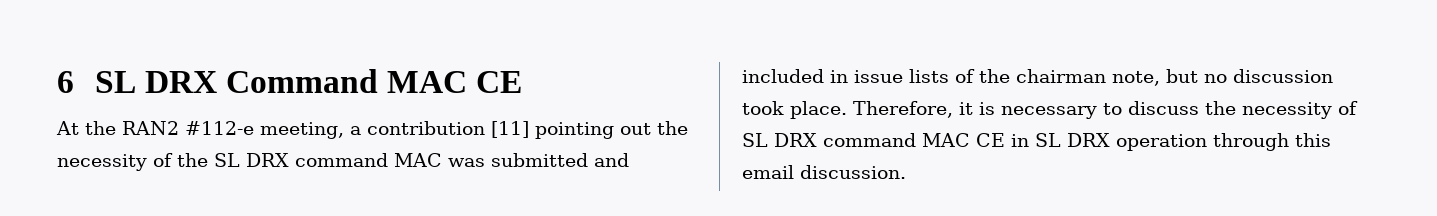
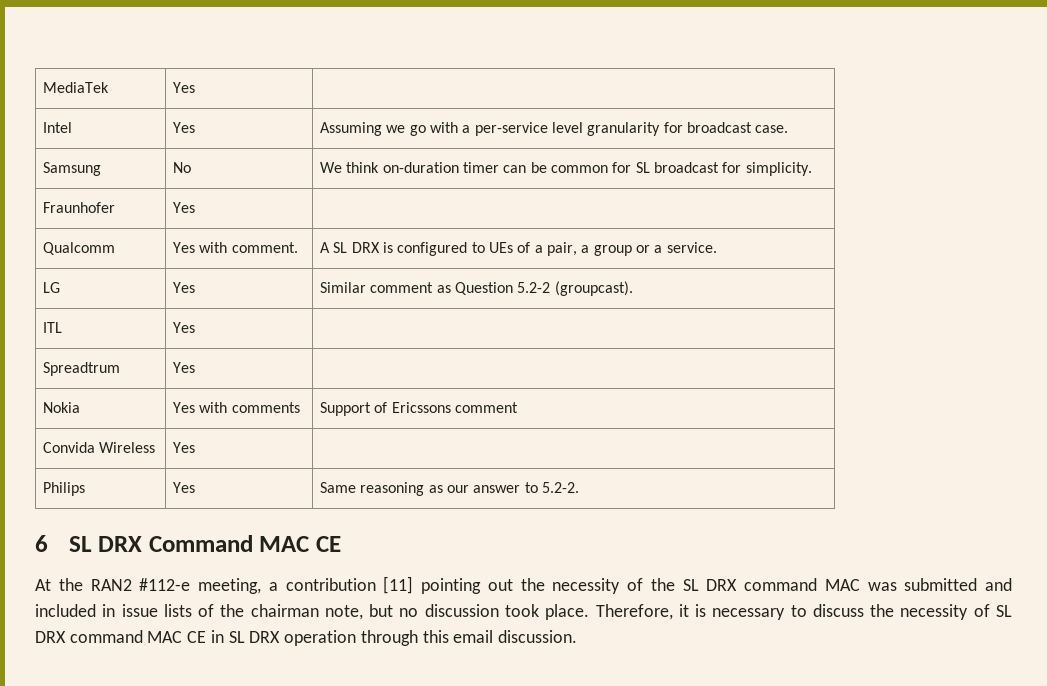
(57, 82) none -> [43,82,110,93] [173,82,196,93] [43,122,73,133] [173,122,196,133] [320,122,789,136] [43,162,102,176] [173,162,192,173] [320,162,812,176] [43,202,116,213] [173,202,196,213] [43,242,116,255] [173,242,298,253] [320,242,717,256] [43,282,61,293] [173,282,196,293] [320,281,633,296] [43,322,63,333] [173,322,196,333] [43,362,121,376] [173,362,196,373] [43,402,81,413] [173,402,300,413] [320,402,519,416] [43,442,156,453] [173,442,196,453] [43,482,86,496] [173,482,196,493] [320,482,579,496] MediaTek | Yes | // Intel | Yes | Assuming we go with a per-service level granularity for broadcast case. // Samsung | No | We think on-duration timer can be common for SL broadcast for simplicity. // Fraunhofer | Yes | // Qualcomm | Yes with comment. | A SL DRX is configured to UEs of a pair, a group or a service. // LG | Yes | Similar comment as Question 5.2-2 (groupcast). // ITL | Yes | // Spreadtrum | Yes | // Nokia | Yes with comments | Support of Ericssons comment // Convida Wireless | Yes | // Philips | Yes | Same reasoning as our answer to 5.2-2. //

